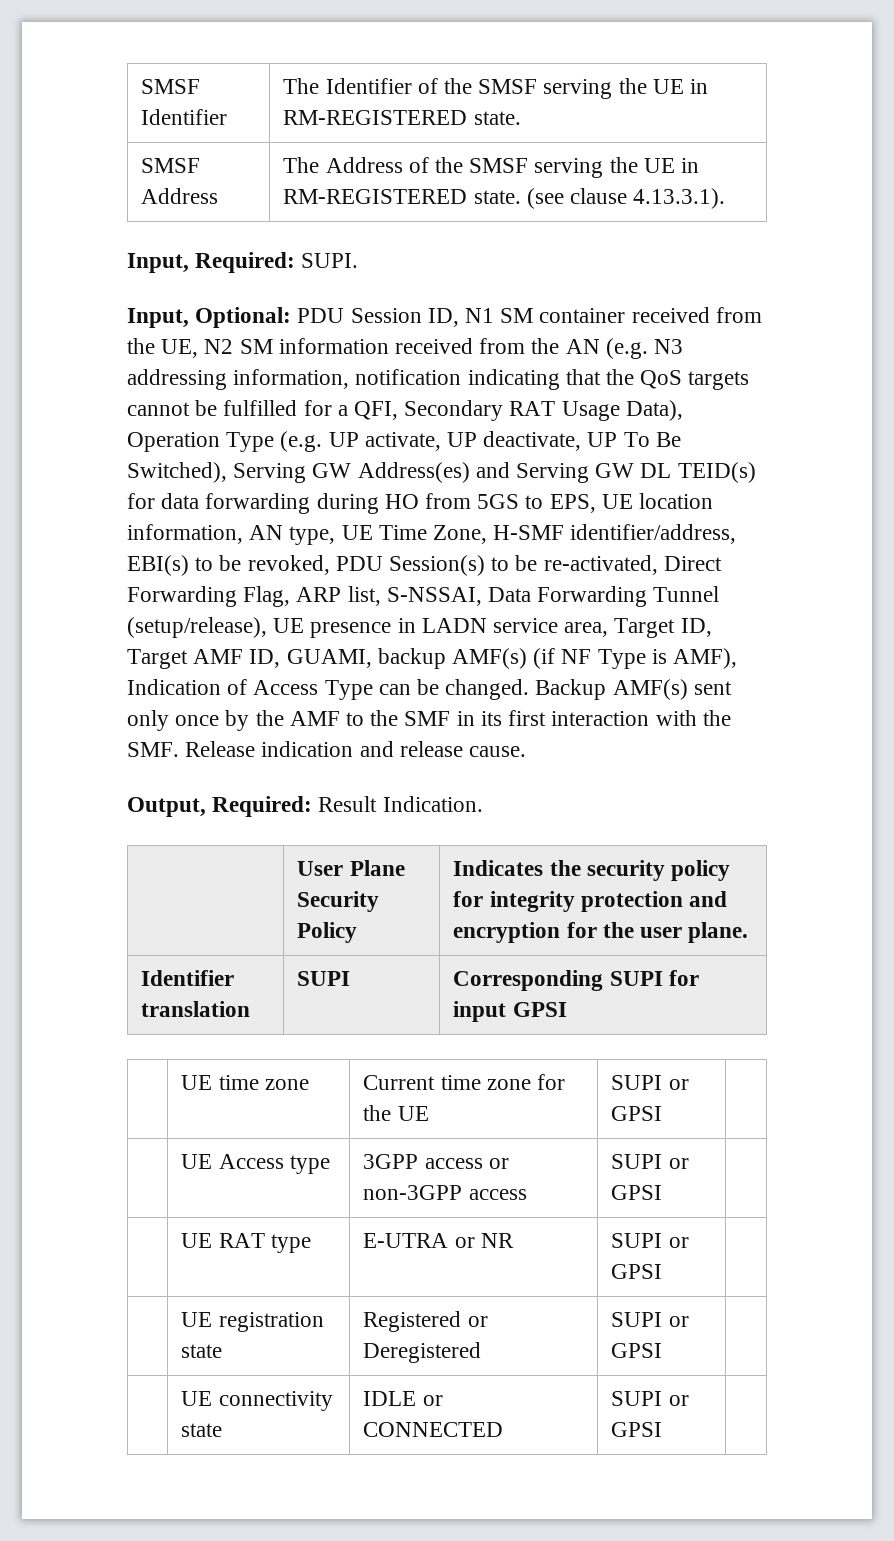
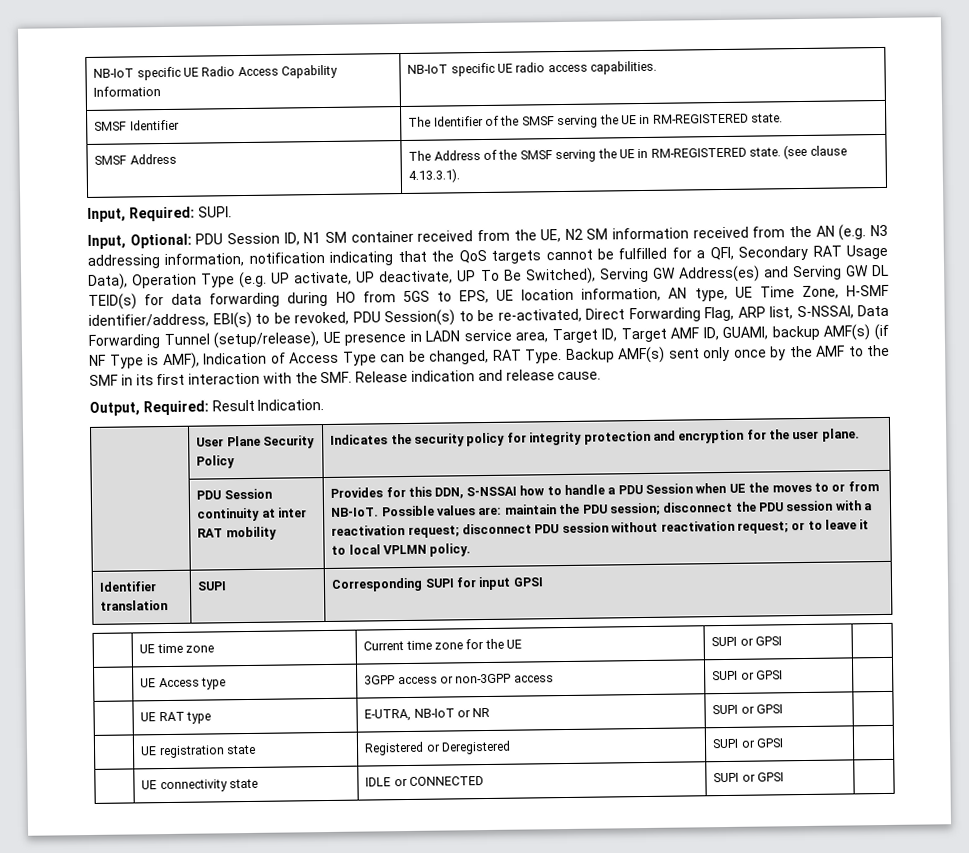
(141, 86) none -> [93,64,339,81] [93,86,162,97] [407,60,658,77] NB-IoT specific UE Radio Access Capability Information | NB-IoT specific UE radio access capabilities. //
[445,679,530,700] changed. -> [429,349,562,365] changed, RAT Type.
(749, 932) none -> [196,488,272,500] [197,507,308,522] [197,526,277,541] [330,481,879,499] [331,500,874,517] [331,519,870,538] [331,543,472,557] // | PDU Session continuity at inter RAT mobility | Provides for this DDN, S-NSSAI how to handle a PDU Session when UE the moves to or from NB-IoT. Possible values are: maintain the PDU session; disconnect the PDU session with a reactivation request; disconnect PDU session without reactivation request; or to leave it to local VPLMN policy.
[363,1233,449,1248] E-UTRA -> [364,708,455,722] E-UTRA, NB-IoT

